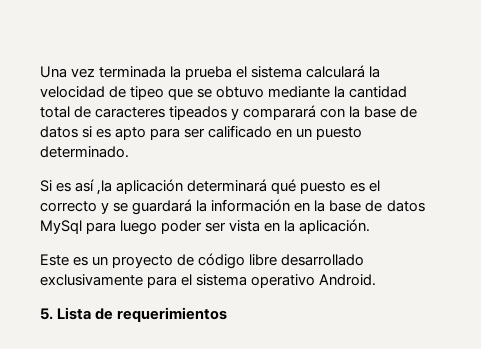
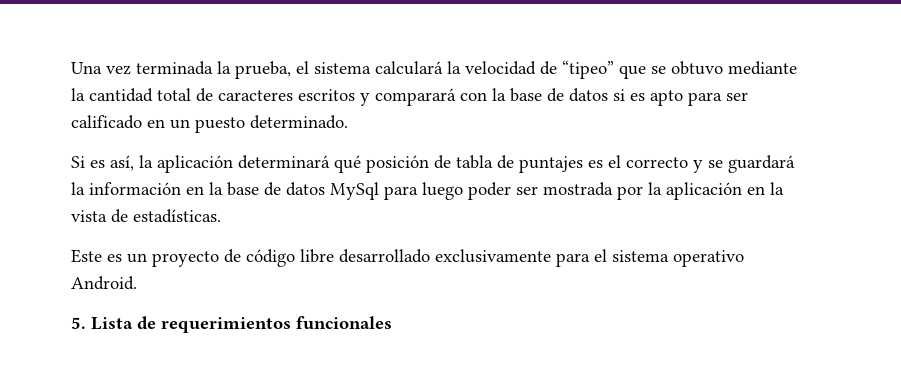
[185,66,233,80] prueba -> [235,61,291,79] prueba,
[130,86,165,100] tipeo -> [562,60,614,79] “tipeo”
[169,106,228,120] tipeados -> [298,89,355,101] escritos
[75,179,113,195] así ,la -> [110,155,153,171] así, la
[300,181,347,194] puesto -> [366,155,583,173] posición de tabla de puntajes
[229,219,371,234] vista en la aplicación. -> [543,182,784,200] [71,209,221,223] mostrada por la aplicación en la vista de estadísticas.
(228, 314) none -> [296,316,392,330] funcionales

